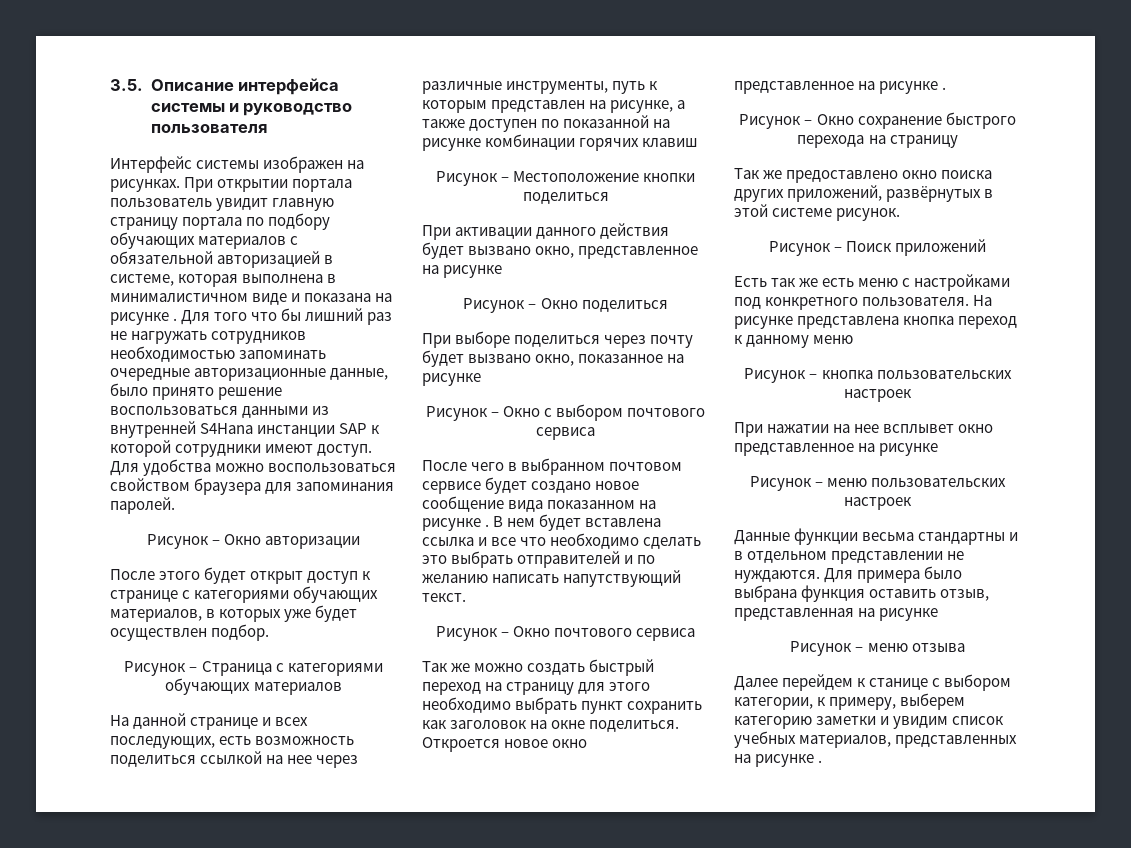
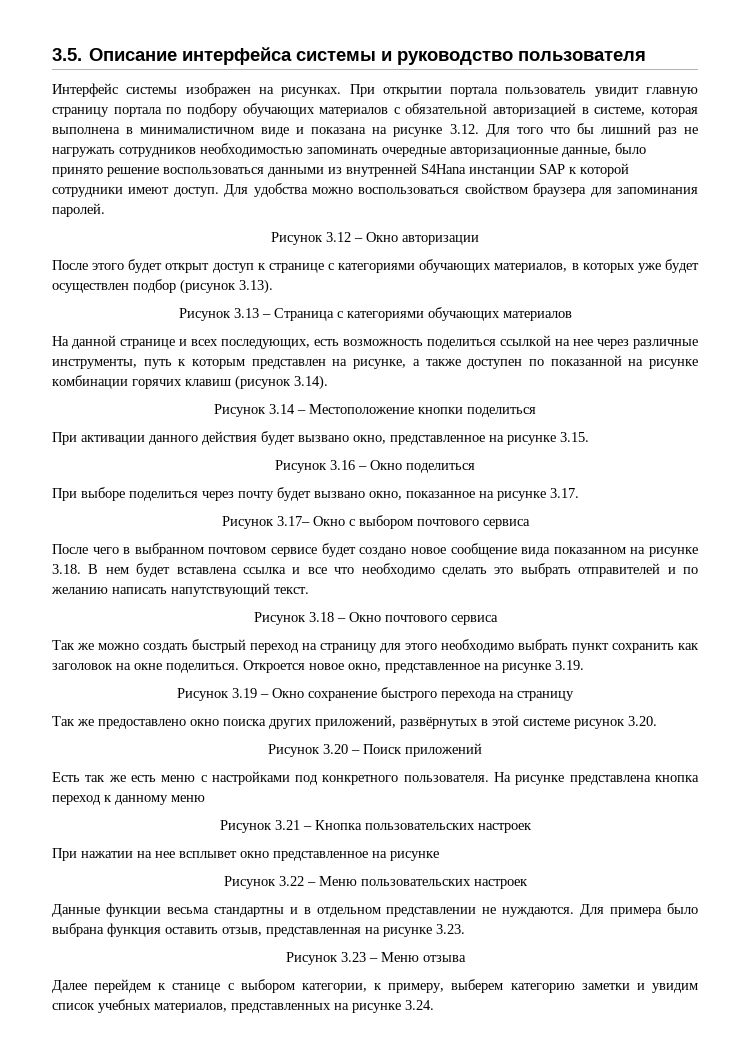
[173,318,178,321] . -> [449,124,479,134] 3.12.
(209, 541) none -> [326,232,351,242] 3.12
[211,624,270,641] [124,661,187,676] подбор. // Рисунок -> [133,279,273,294] [178,308,259,321] подбор (рисунок 3.13). // Рисунок 3.13
[435,171,498,186] // Рисунок -> [235,375,328,390] [214,404,295,417] (рисунок 3.14). // Рисунок 3.14
[463,298,526,313] // Рисунок -> [560,432,589,442] [275,460,355,473] 3.15. // Рисунок 3.16
[425,406,499,421] // Рисунок – -> [550,488,579,498] [221,516,310,529] 3.17. // Рисунок 3.17–
[485,524,490,527] . -> [52,564,81,574] 3.18.
(498, 633) none -> [308,612,334,622] 3.18
[552,739,588,748] [734,81,947,94] [739,114,802,129] окно представленное на рисунке . // Рисунок -> [348,660,584,673] [177,688,257,701] окно, представленное на рисунке 3.19. // Рисунок 3.19
[836,208,901,221] [768,241,831,256] рисунок. // Рисунок -> [574,716,657,729] [268,744,348,757] рисунок 3.20. // Рисунок 3.20
[809,370,873,379] – кнопка -> [274,820,362,830] 3.21 – Кнопка
[814,478,868,487] – меню -> [278,876,357,886] 3.22 – Меню
[790,641,908,656] // Рисунок – меню -> [436,924,465,934] [285,952,419,965] 3.23. // Рисунок 3.23 – Меню
[818,760,823,763] . -> [405,1000,434,1010] 3.24.

